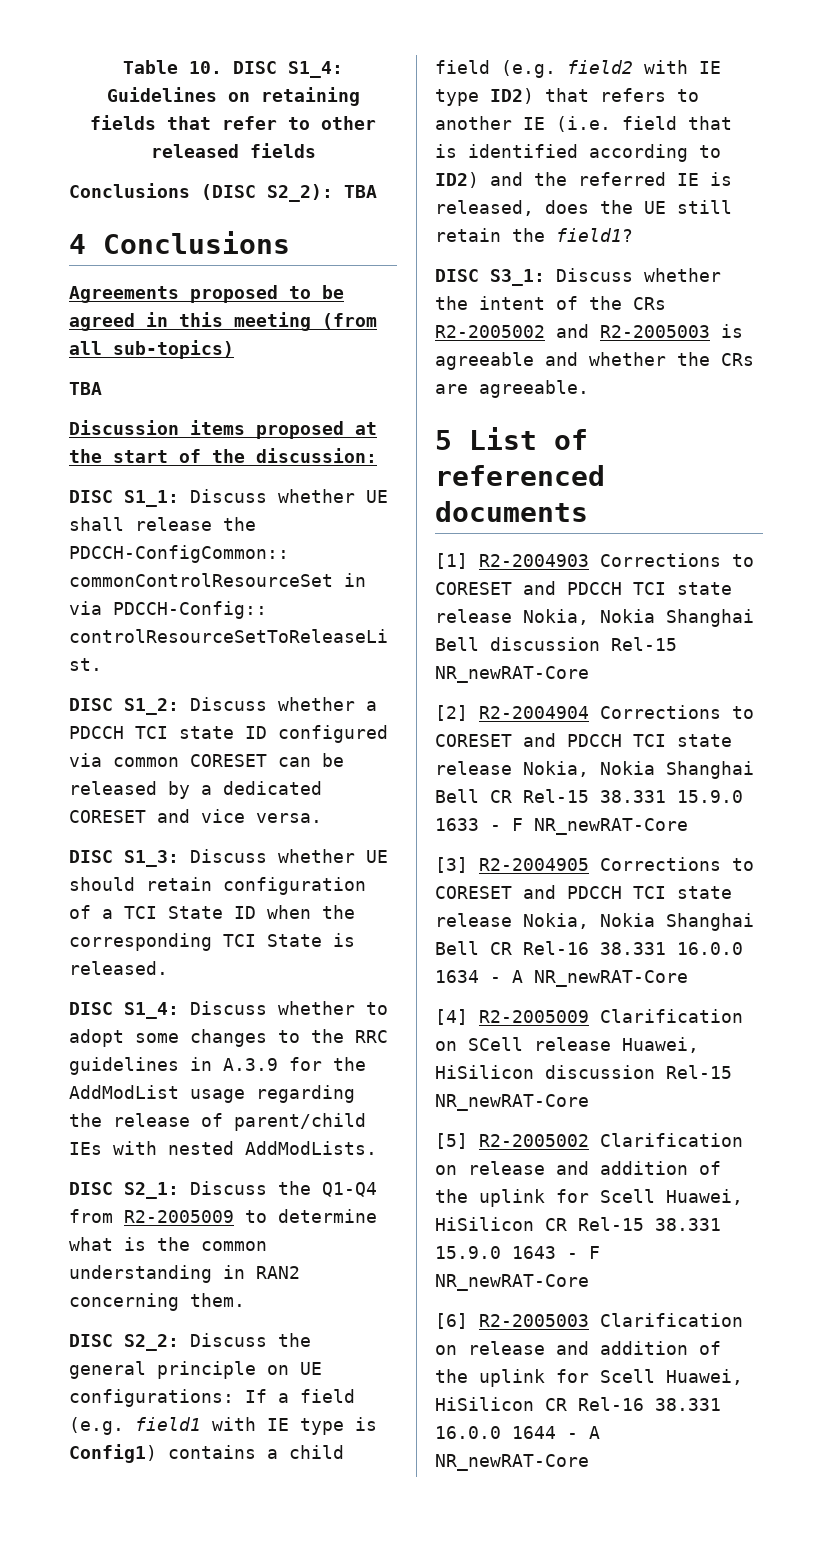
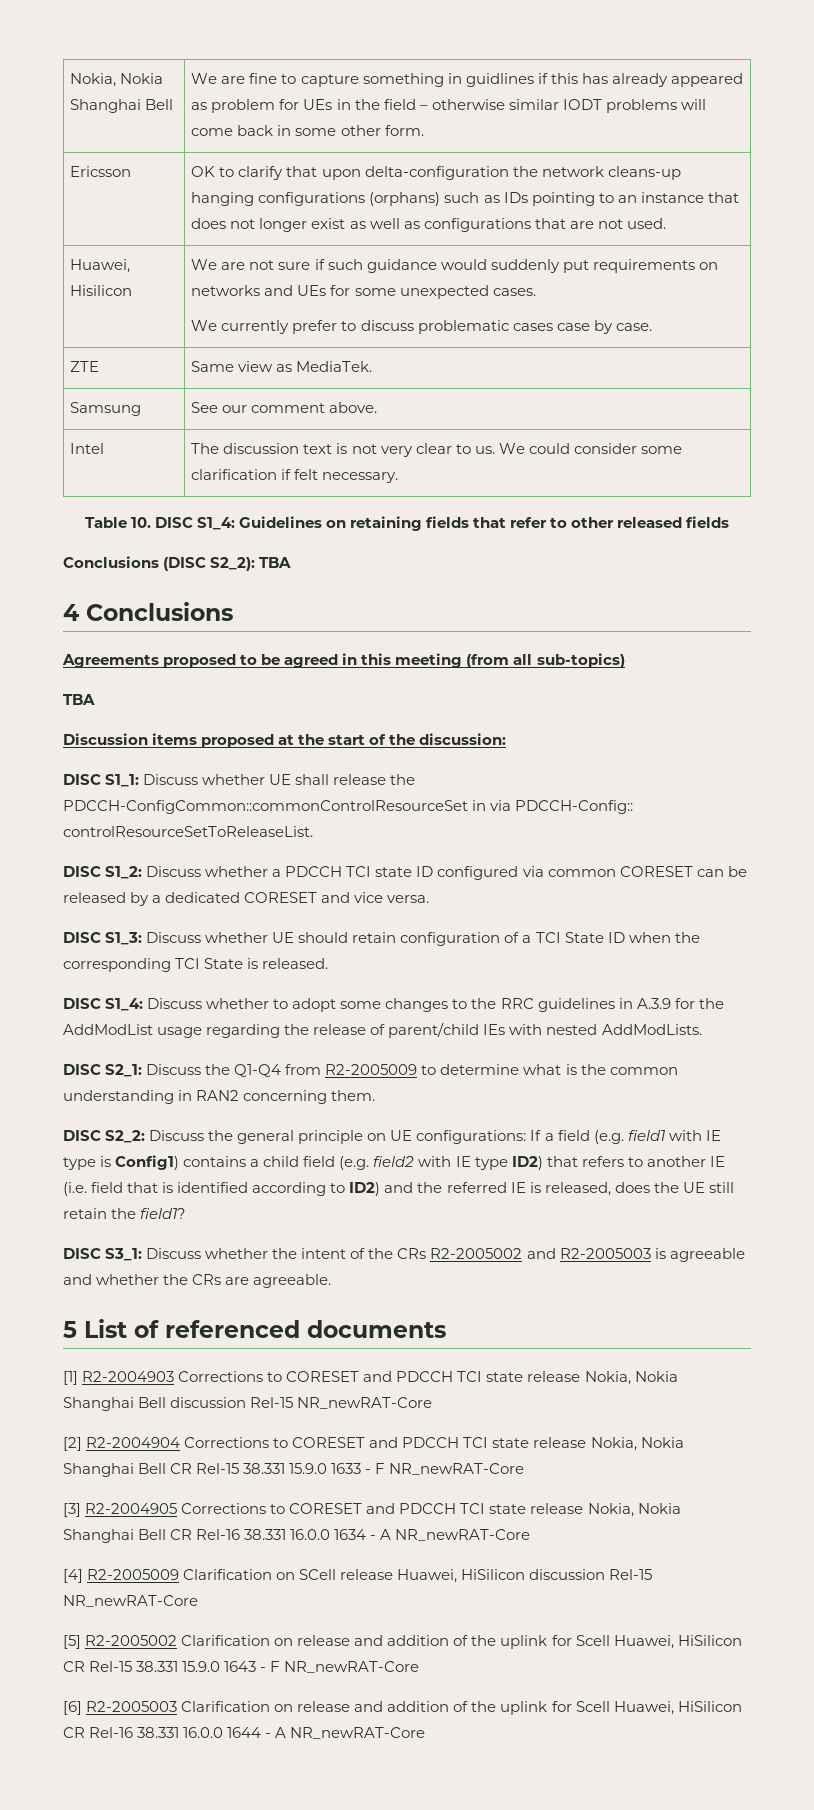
(123, 67) none -> [70,73,164,87] [70,99,174,113] [191,73,743,87] [191,99,706,113] [191,125,424,136] [70,166,132,177] [191,166,681,180] [191,192,739,206] [191,218,666,232] [70,259,131,273] [70,285,133,296] [191,259,718,273] [191,285,536,299] [191,320,652,334] [70,361,100,372] [191,361,373,372] [70,402,142,416] [191,402,378,413] [70,443,105,454] [191,443,682,457] [191,469,399,483] Nokia, Nokia Shanghai Bell | We are fine to capture something in guidlines if this has already appeared as problem for UEs in the field – otherwise similar IODT problems will come back in some other form. // Ericsson | OK to clarify that upon delta-configuration the network cleans-up hanging configurations (orphans) such as IDs pointing to an instance that does not longer exist as well as configurations that are not used. // Huawei, Hisilicon | We are not sure if such guidance would suddenly put requirements on networks and UEs for some unexpected cases. // We currently prefer to discuss problematic cases case by case. // ZTE | Same view as MediaTek. // Samsung | See our comment above. // Intel | The discussion text is not very clear to us. We could consider some clarification if felt necessary. //

